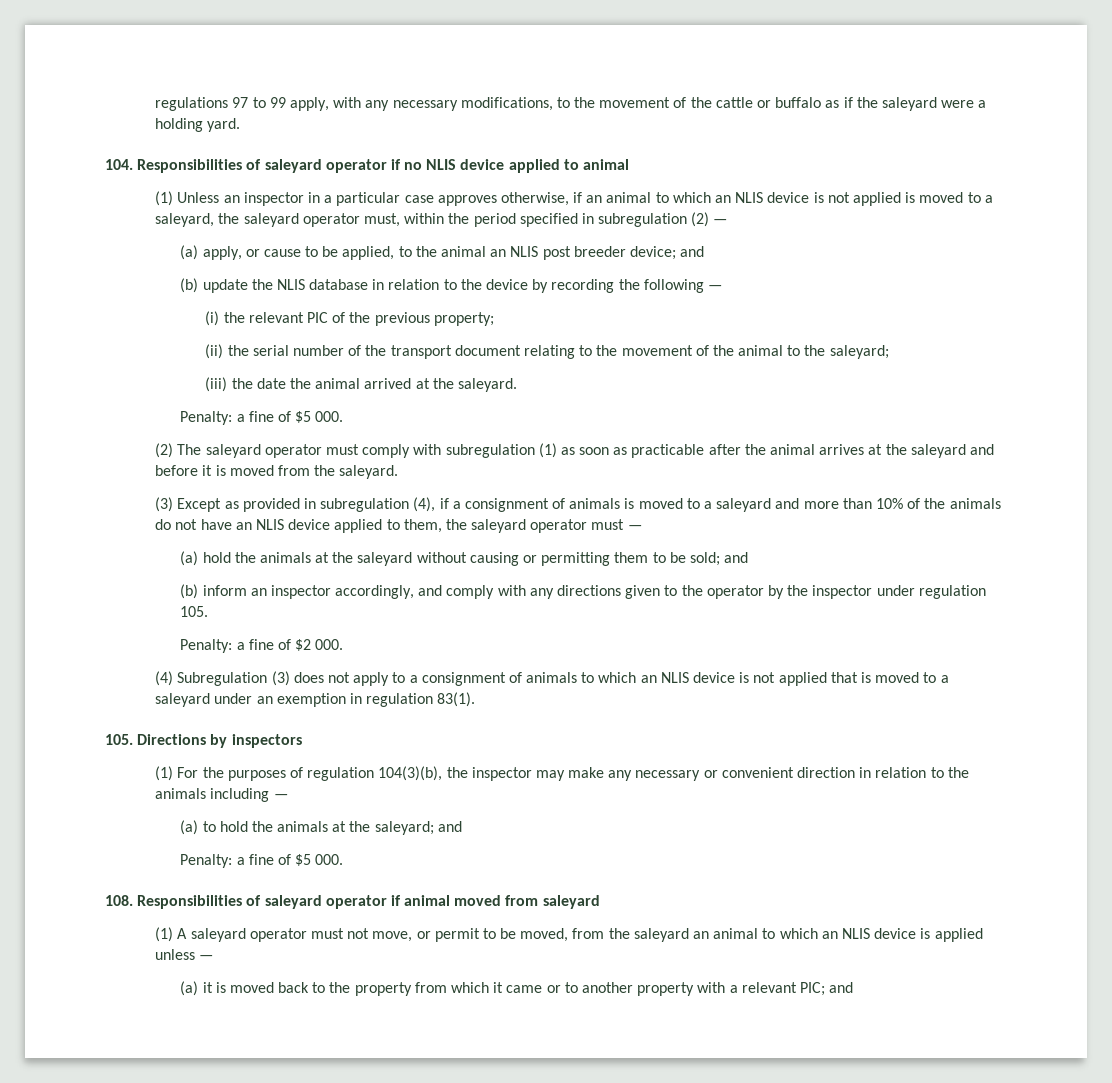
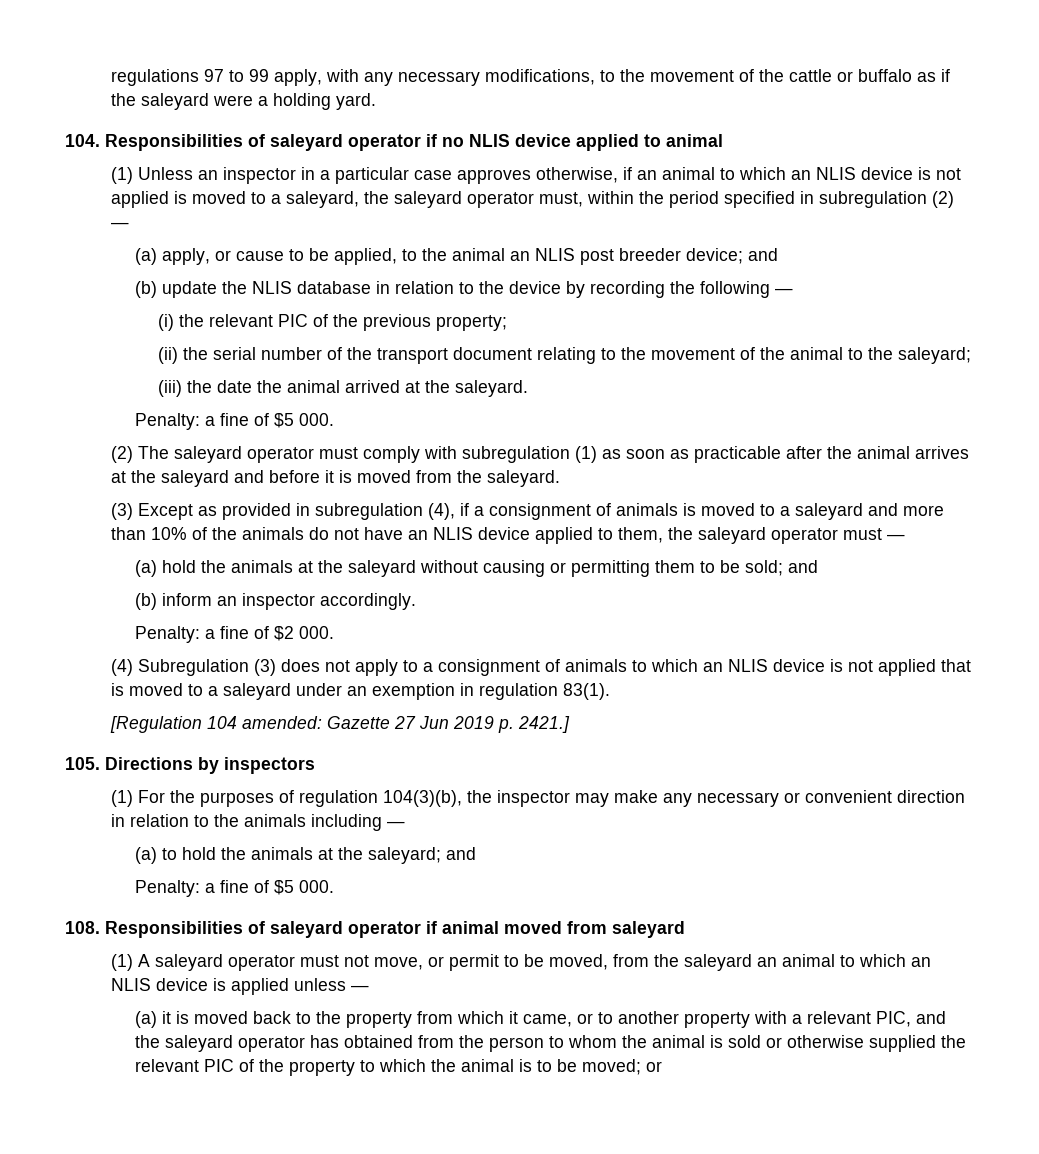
[335,585,986,599] [180,606,209,617] accordingly, and comply with any directions given to the operator by the inspector under regulation 105. -> [319,593,416,610] accordingly.
(476, 699) none -> [110,716,571,733] // [Regulation 104 amended: Gazette 27 Jun 2019 p. 2421.]
[506,985,543,993] came -> [522,1014,572,1027] came,
[799,982,854,996] PIC; and -> [875,1011,946,1027] [134,1035,966,1052] [134,1059,662,1076] PIC, and the saleyard operator has obtained from the person to whom the animal is sold or otherwise supplied the relevant PIC of the property to which the animal is to be moved; or

